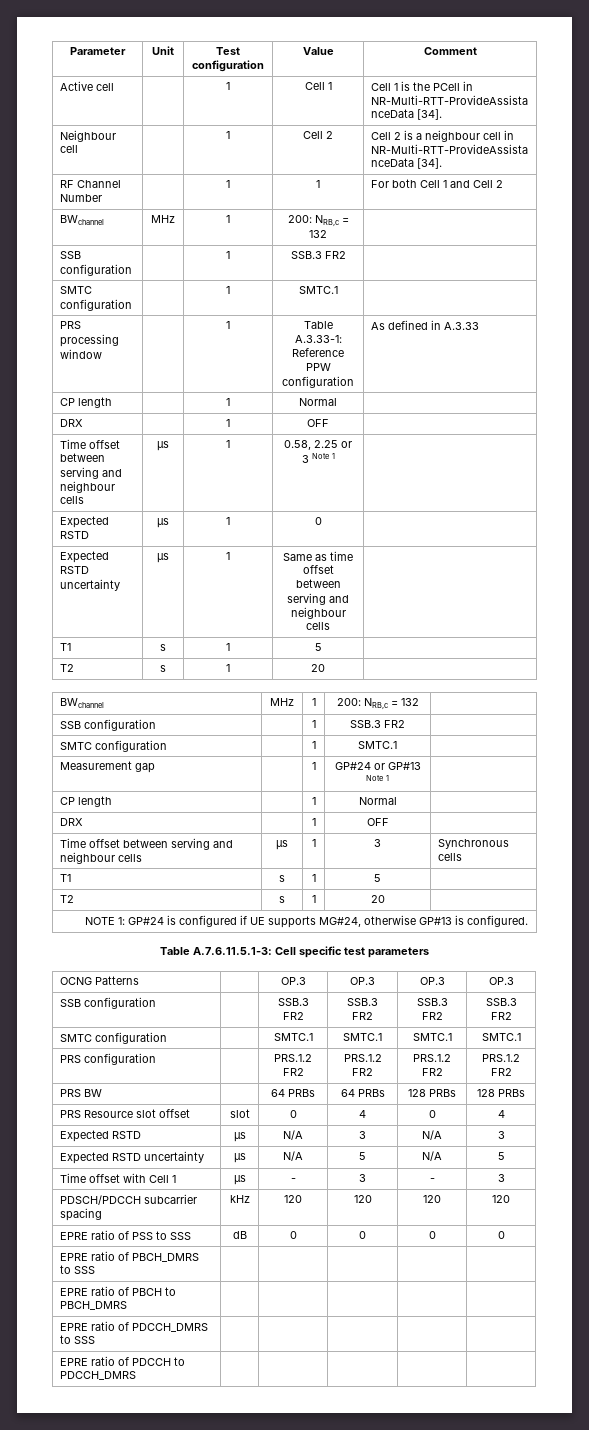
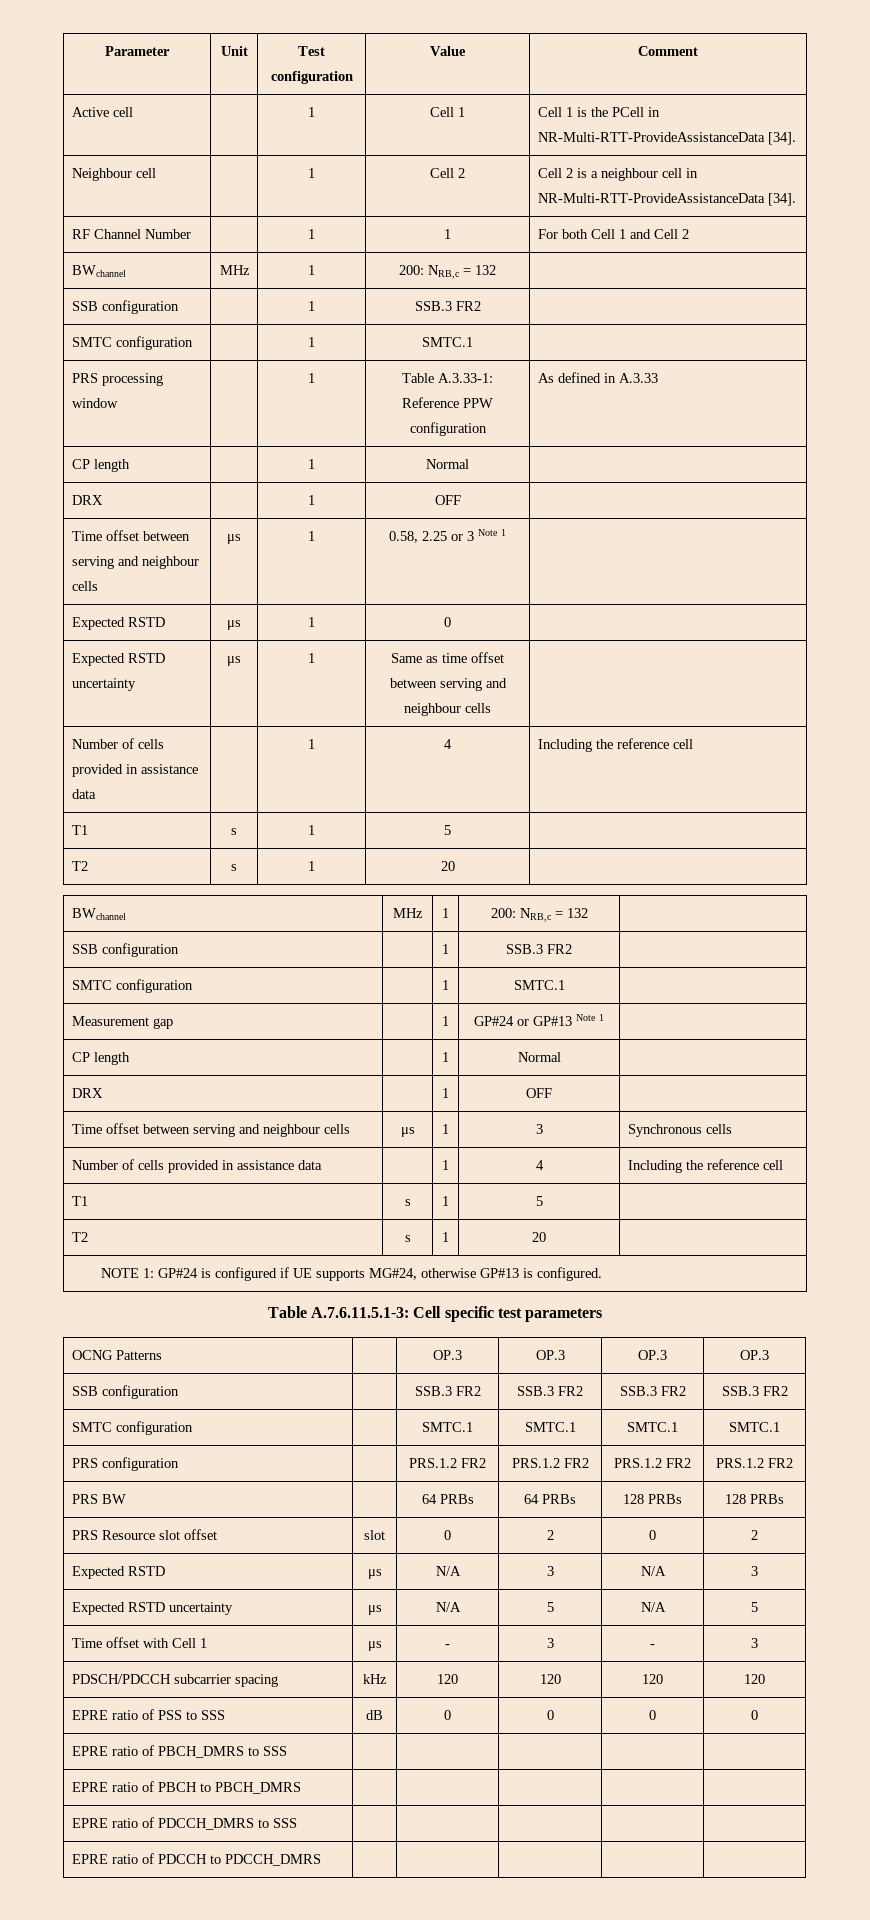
(330, 626) none -> [71,738,164,749] [71,764,198,777] [71,789,96,799] [308,739,315,749] [444,739,452,749] [537,738,693,752] // Number of cells provided in assistance data | | 1 | 4 | Including the reference cell
(463, 857) none -> [71,1159,322,1173] [442,1160,449,1170] [535,1160,544,1170] [627,1159,783,1173] // Number of cells provided in assistance data | | 1 | 4 | Including the reference cell
[359,1110,366,1118] [428,1110,436,1118] [497,1110,505,1118] 4 | 0 | 4 -> [546,1530,554,1540] [649,1530,656,1540] [751,1530,758,1540] 2 | 0 | 2

